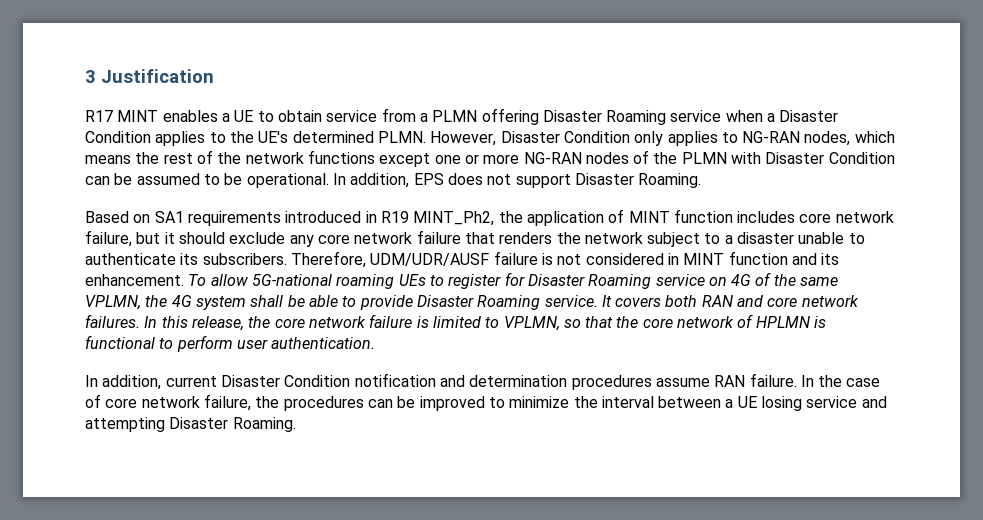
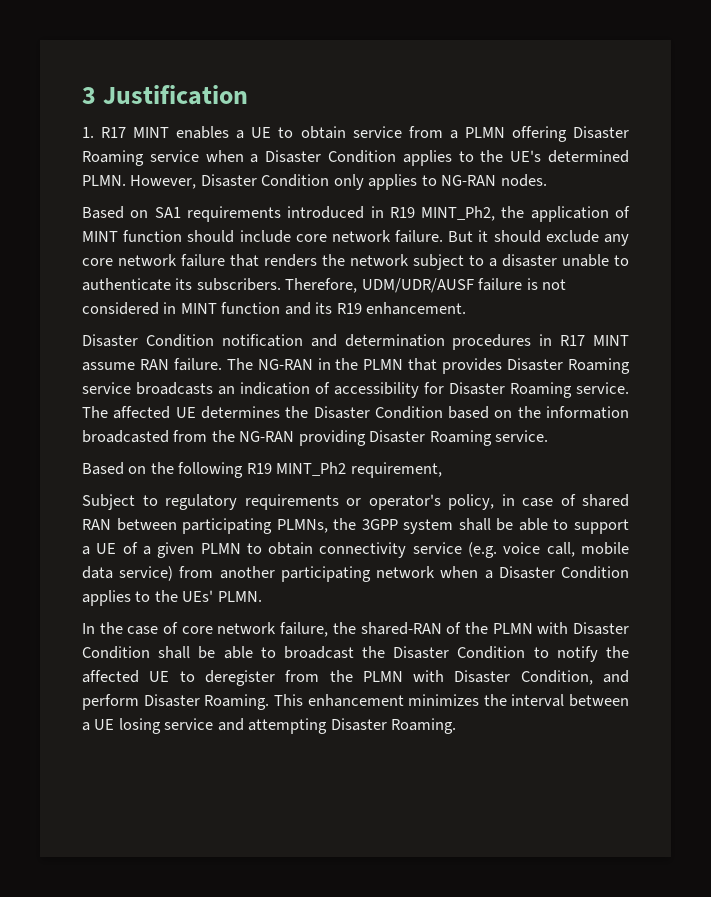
(214, 76) none -> [82,127,94,138] 1.
[804,131,895,146] [85,150,895,167] [85,173,702,188] nodes, which means the rest of the network functions except one or more NG-RAN nodes of the PLMN with Disaster Condition can be assumed to be operational. In addition, EPS does not support Disaster Roaming. -> [500,174,547,187] nodes.
[737,211,894,223] [85,230,161,247] includes core network failure, but -> [187,230,474,243] should include core network failure. But
(840, 259) none -> [336,303,362,314] R19
[188,272,839,289] [85,295,859,310] [85,314,827,331] [85,335,376,352] [85,375,217,390] To allow 5G-national roaming UEs to register for Disaster Roaming service on 4G of the same VPLMN, the 4G system shall be able to provide Disaster Roaming service. It covers both RAN and core network failures. In this release, the core network failure is limited to VPLMN, so that the core network of HPLMN is functional to perform user authentication. // In addition, current -> (467, 308) //
[655,373,797,387] assume RAN failure. -> [539,334,629,346] [82,358,631,374] [82,382,629,398] [82,406,630,419] [82,430,549,446] [82,462,442,478] [82,494,629,510] [82,518,629,534] [82,542,630,558] [82,566,629,582] [82,590,262,606] in R17 MINT assume RAN failure. The NG-RAN in the PLMN that provides Disaster Roaming service broadcasts an indication of accessibility for Disaster Roaming service. The affected UE determines the Disaster Condition based on the information broadcasted from the NG-RAN providing Disaster Roaming service. // Based on the following R19 MINT_Ph2 requirement, // Subject to regulatory requirements or operator's policy, in case of shared RAN between participating PLMNs, the 3GPP system shall be able to support a UE of a given PLMN to obtain connectivity service (e.g. voice call, mobile data service) from another participating network when a Disaster Condition applies to the UEs' PLMN. //
[283,396,570,411] procedures can be improved to minimize -> [360,622,629,635] [82,646,629,662] [82,670,630,686] [82,694,480,710] shared-RAN of the PLMN with Disaster Condition shall be able to broadcast the Disaster Condition to notify the affected UE to deregister from the PLMN with Disaster Condition, and perform Disaster Roaming. This enhancement minimizes

